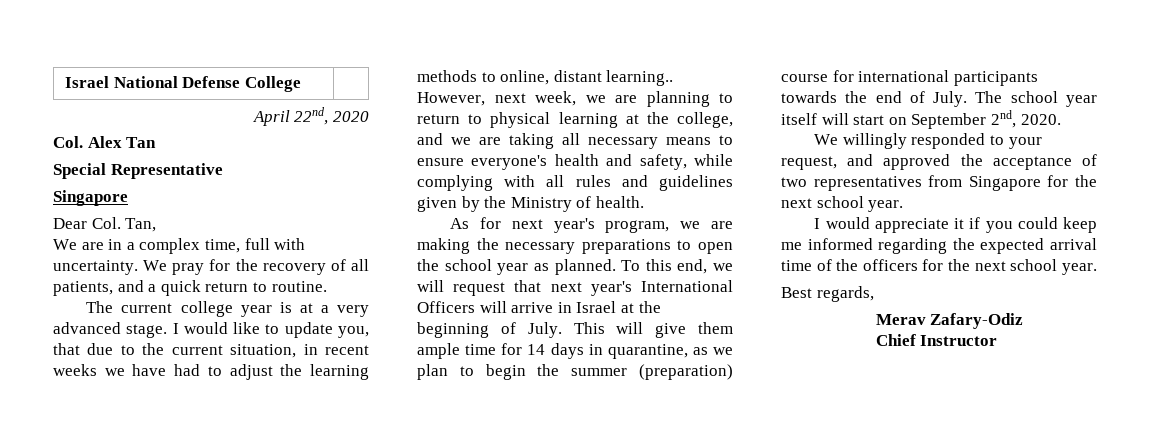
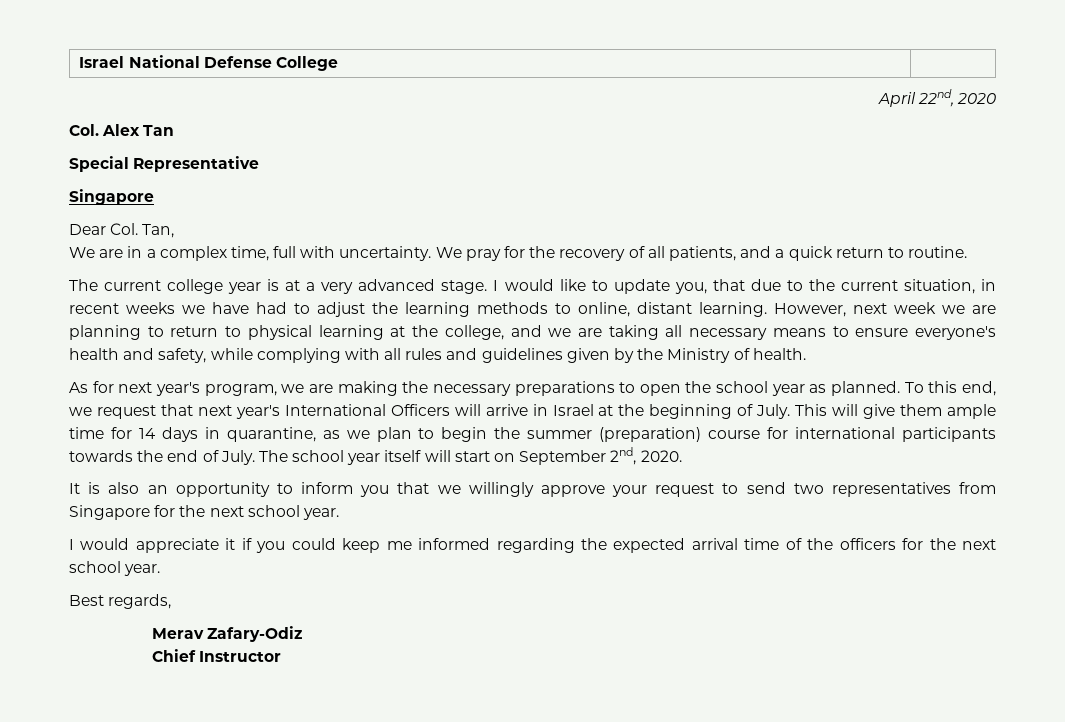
[606,70,674,86] learning.. -> [699,302,767,317] learning.
[535,91,576,106] week, -> [894,302,936,314] week
[417,280,444,292] will -> (92, 411) none
[814,133,1042,149] [781,154,1097,170] We willingly responded to your request, and approved the acceptance of -> [69,482,786,497] It is also an opportunity to inform you that we willingly approve your request to send

